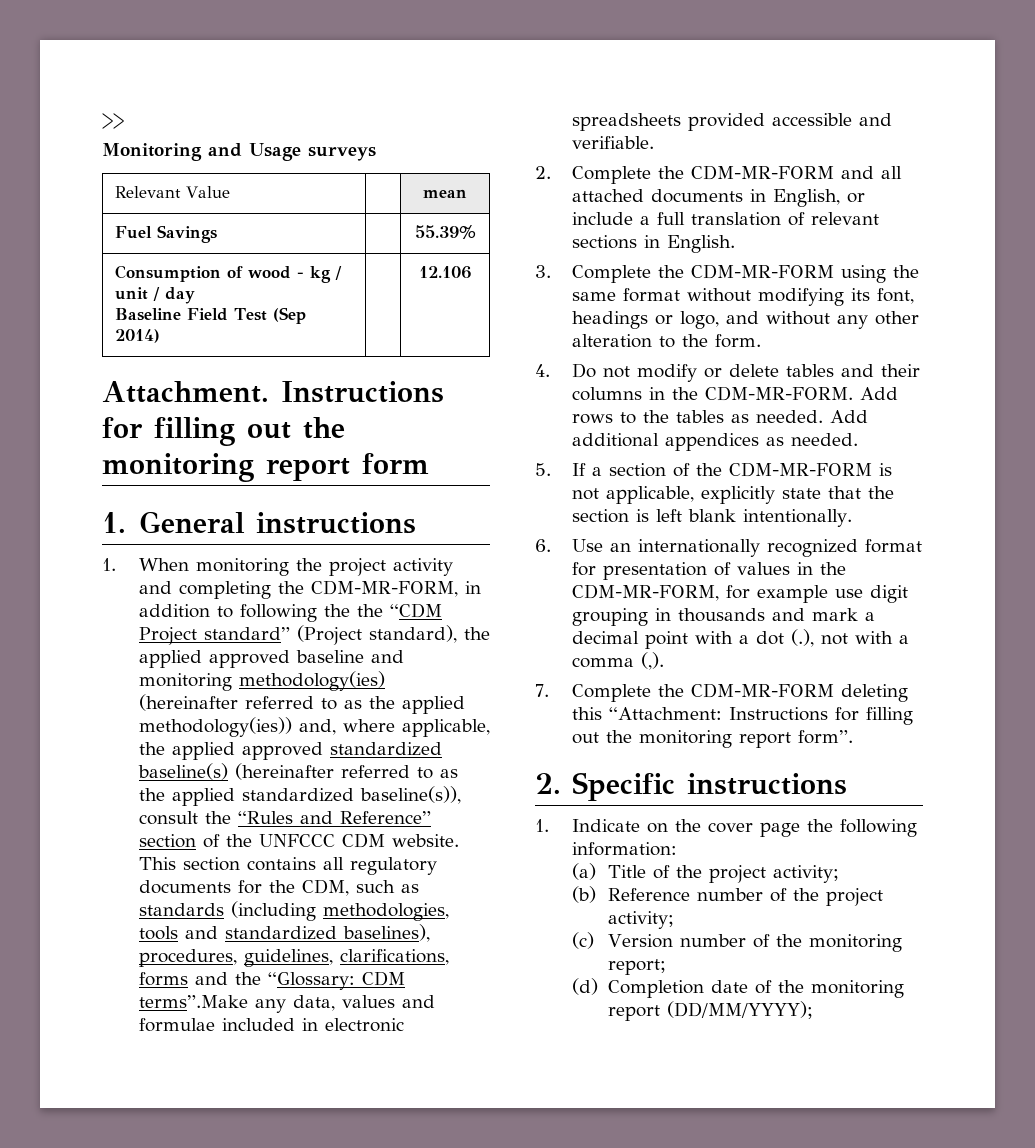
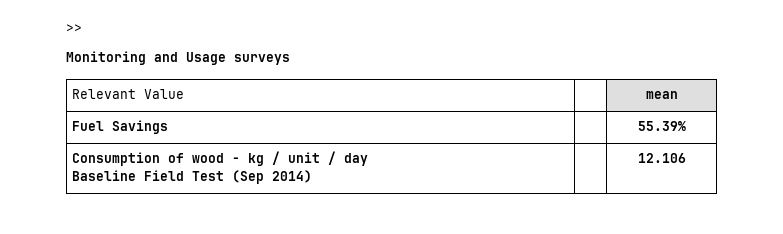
[102,381,444,403] [102,417,345,446] [102,453,429,482] [102,511,416,534] [102,558,453,576] [138,580,481,599] [138,603,442,622] [138,625,490,645] [138,650,404,668] [138,671,385,691] [138,694,465,714] [138,717,490,737] [138,742,442,760] [137,763,458,780] [138,786,461,806] [138,811,431,825] [138,833,459,848] [138,857,437,875] [138,879,419,896] [138,901,449,921] [138,924,430,942] [138,949,449,967] [138,971,405,990] [138,995,435,1013] [138,1018,404,1032] [571,113,892,131] [571,136,654,149] [535,165,902,184] [571,189,865,207] [571,212,879,226] [571,235,735,253] [535,264,919,283] [571,288,914,306] [571,311,919,329] [571,334,761,348] [535,363,920,382] [571,386,898,401] [571,410,868,424] [571,433,858,451] [535,462,892,477] [571,486,894,504] [571,509,852,527] [535,539,922,557] [571,562,846,580] [571,584,908,603] [571,608,875,626] [571,629,909,649] [571,652,664,670] [535,683,908,702] [571,707,913,725] [571,730,853,748] [535,772,847,801] [535,819,917,837] [571,842,677,856] [571,863,840,883] [571,886,884,906] [608,911,675,929] [571,932,903,952] [608,959,667,975] [571,978,905,998] [608,1001,814,1021] // Attachment. Instructions for filling out the monitoring report form // 1. General instructions // 1. When monitoring the project activity and completing the CDM-MR-FORM, in addition to following the the “CDM Project standard” (Project standard), the applied approved baseline and monitoring methodology(ies) (hereinafter referred to as the applied methodology(ies)) and, where applicable, the applied approved standardized baseline(s) (hereinafter referred to as the applied standardized baseline(s)), consult the “Rules and Reference” section of the UNFCCC CDM website. This section contains all regulatory documents for the CDM, such as standards (including methodologies, tools and standardized baselines), procedures, guidelines, clarifications, forms and the “Glossary: CDM terms”.Make any data, values and formulae included in electronic spreadsheets provided accessible and verifiable. // 2. Complete the CDM-MR-FORM and all attached documents in English, or include a full translation of relevant sections in English. // 3. Complete the CDM-MR-FORM using the same format without modifying its font, headings or logo, and without any other alteration to the form. // 4. Do not modify or delete tables and their columns in the CDM-MR-FORM. Add rows to the tables as needed. Add additional appendices as needed. // 5. If a section of the CDM-MR-FORM is not applicable, explicitly state that the section is left blank intentionally. // 6. Use an internationally recognized format for presentation of values in the CDM-MR-FORM, for example use digit grouping in thousands and mark a decimal point with a dot (.), not with a comma (,). // 7. Complete the CDM-MR-FORM deleting this “Attachment: Instructions for filling out the monitoring report form”. // 2. Specific instructions // 1. Indicate on the cover page the following information: // (a) Title of the project activity; // (b) Reference number of the project activity; // (c) Version number of the monitoring report; // (d) Completion date of the monitoring report (DD/MM/YYYY); -> (686, 158) none

